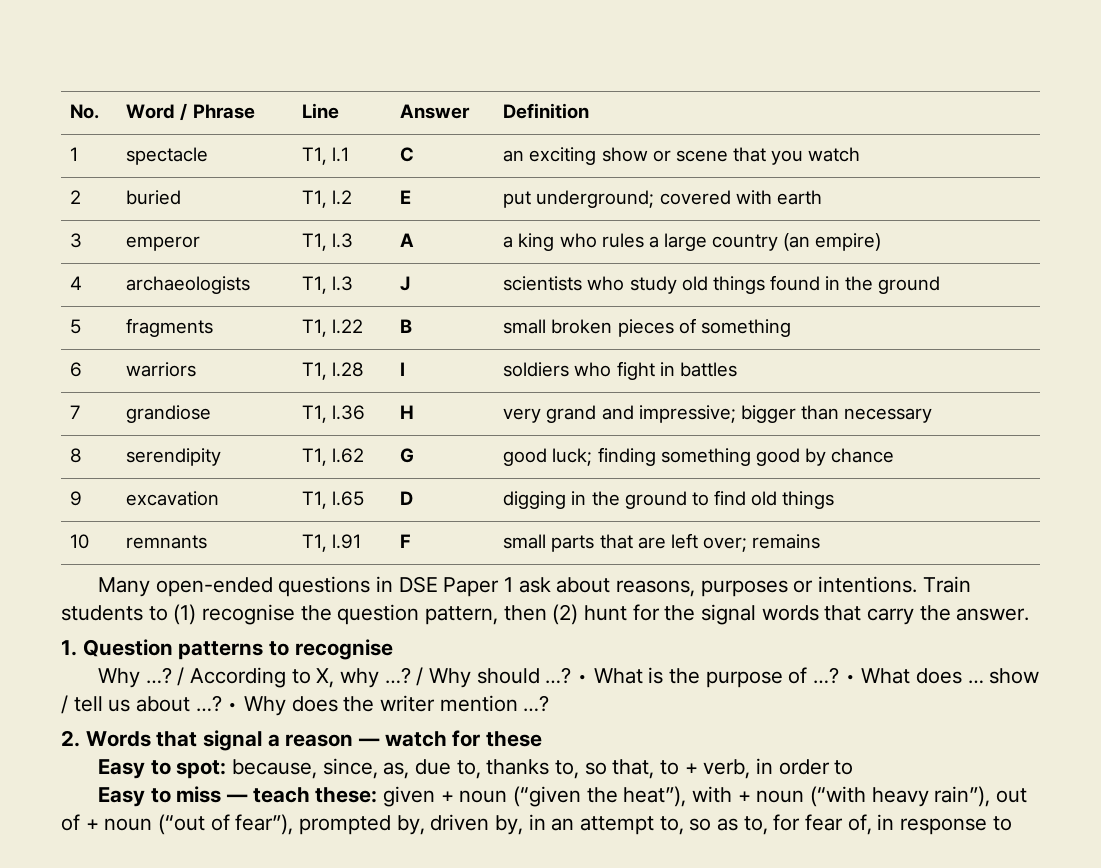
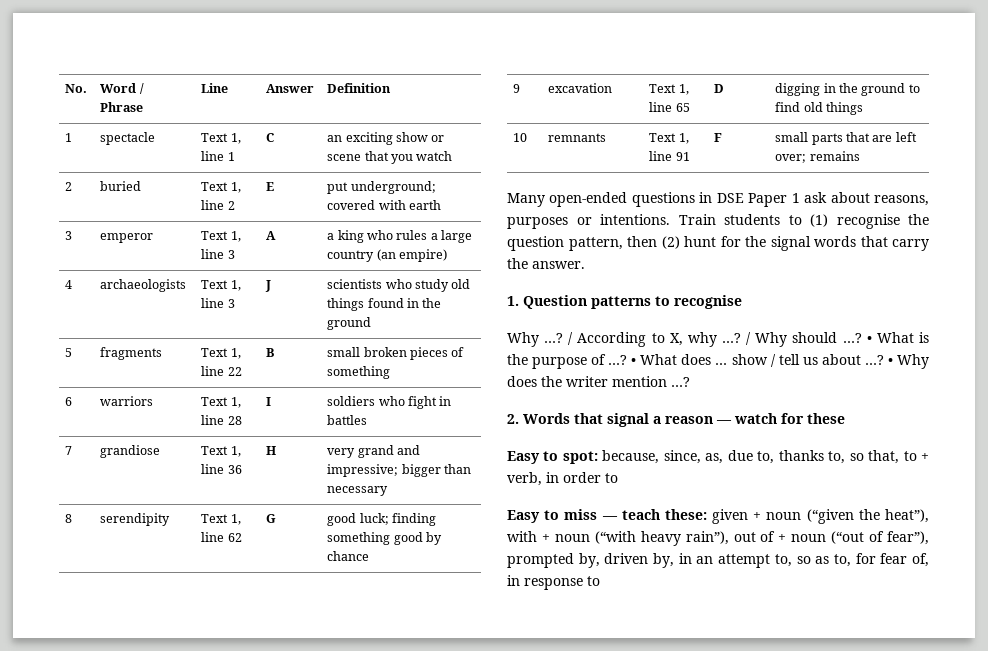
[302,147,350,165] T1, l.1 -> [201,133,241,144] [201,151,235,161] Text 1, line 1
[302,190,353,208] T1, l.2 -> [201,182,241,193] [201,200,235,210] Text 1, line 2
[302,233,354,251] T1, l.3 -> [201,231,241,242] [201,249,235,259] Text 1, line 3
[302,276,354,294] T1, l.3 -> [201,280,241,291] [201,298,235,308] Text 1, line 3
[302,319,364,337] T1, l.22 -> [201,348,241,359] [201,366,242,376] Text 1, line 22
[302,362,365,380] T1, l.28 -> [201,397,241,408] [201,415,242,425] Text 1, line 28
[302,405,366,423] T1, l.36 -> [201,446,241,457] [201,464,242,474] Text 1, line 36
[302,448,365,466] T1, l.62 -> [201,514,241,525] [201,532,242,542] Text 1, line 62
[302,491,365,509] T1, l.65 -> [649,84,689,95] [649,102,690,112] Text 1, line 65
[302,534,362,552] T1, l.91 -> [649,133,689,144] [649,151,690,161] Text 1, line 91

